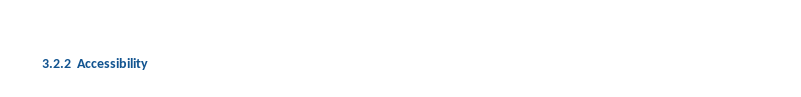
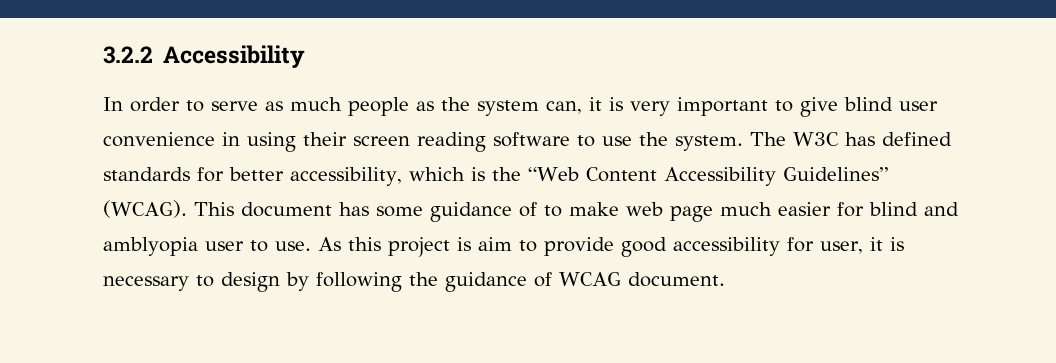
(149, 64) none -> [103,97,938,117] [103,132,952,152] [103,167,888,186] [103,200,959,222] [103,237,904,257] [103,272,725,292] // In order to serve as much people as the system can, it is very important to give blind user convenience in using their screen reading software to use the system. The W3C has defined standards for better accessibility, which is the “Web Content Accessibility Guidelines” (WCAG). This document has some guidance of to make web page much easier for blind and amblyopia user to use. As this project is aim to provide good accessibility for user, it is necessary to design by following the guidance of WCAG document.

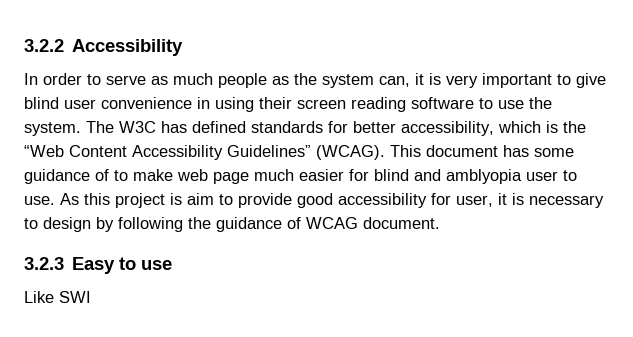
(725, 279) none -> [24,257,173,274] [24,291,91,303] // 3.2.3 Easy to use // Like SWI

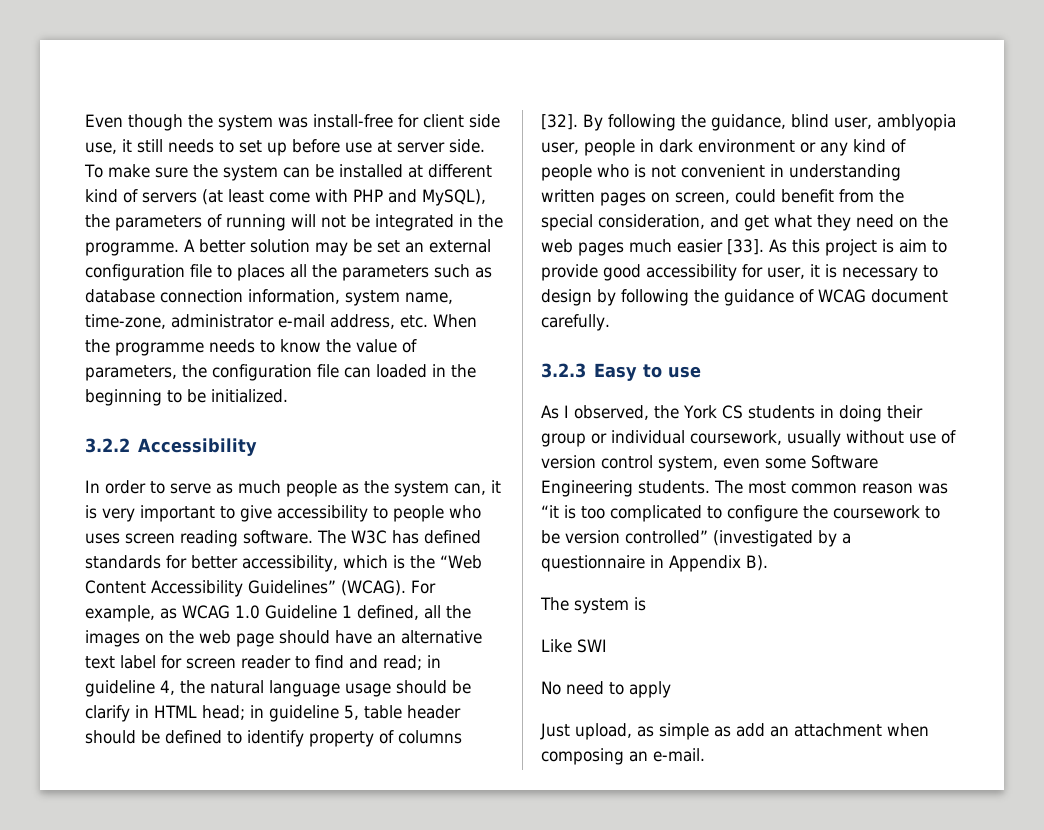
(24, 45) none -> [85,114,500,131] [85,139,485,156] [84,164,492,181] [85,189,486,206] [85,214,503,231] [85,239,491,256] [85,264,492,281] [85,289,453,306] [85,314,477,329] [85,339,417,356] [85,364,476,381] [85,389,288,406] Even though the system was install-free for client side use, it still needs to set up before use at server side. To make sure the system can be installed at different kind of servers (at least come with PHP and MySQL), the parameters of running will not be integrated in the programme. A better solution may be set an external configuration file to places all the parameters such as database connection information, system name, time-zone, administrator e-mail address, etc. When the programme needs to know the value of parameters, the configuration file can loaded in the beginning to be initialized. //
[24,97,552,112] [24,122,81,136] blind user convenience in using their screen reading software to use the system. -> [277,505,481,522] [85,530,313,547] accessibility to people who uses screen reading software.
[390,145,574,157] [24,169,577,184] [24,196,55,205] This document has some guidance of to make web page much easier for blind and amblyopia user to use. -> [411,580,436,594] [85,605,471,622] [85,630,482,647] [85,655,441,670] [85,680,471,697] [85,705,461,722] [85,730,462,747] [541,114,956,131] [541,139,906,156] [541,164,901,181] [541,189,904,206] [541,214,948,231] [541,239,764,256] For example, as WCAG 1.0 Guideline 1 defined, all the images on the web page should have an alternative text label for screen reader to find and read; in guideline 4, the natural language usage should be clarify in HTML head; in guideline 5, table header should be defined to identify property of columns [32]. By following the guidance, blind user, amblyopia user, people in dark environment or any kind of people who is not convenient in understanding written pages on screen, could benefit from the special consideration, and get what they need on the web pages much easier [33].
[363,217,440,229] document. -> [871,289,948,303] [541,314,610,331] document carefully.
[24,291,91,303] Like SWI -> [541,405,923,422] [541,430,956,447] [541,455,878,472] [541,480,948,497] [541,505,940,522] [541,530,851,547] [541,555,768,572] [540,597,646,614] [541,639,607,653] [541,681,671,698] [540,723,929,740] [541,748,705,765] As I observed, the York CS students in doing their group or individual coursework, usually without use of version control system, even some Software Engineering students. The most common reason was “it is too complicated to configure the coursework to be version controlled” (investigated by a questionnaire in Appendix B). // The system is // Like SWI // No need to apply // Just upload, as simple as add an attachment when composing an e-mail.

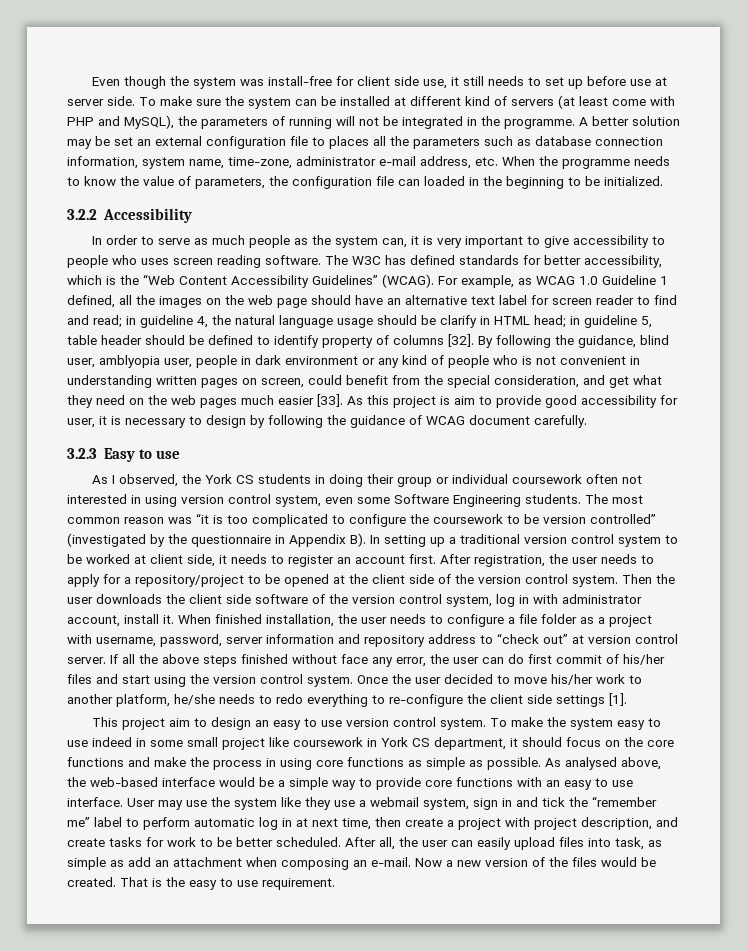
[690,430,956,447] coursework, usually without use of -> [511,474,642,484] [67,494,177,507] coursework often not interested in using
[842,533,851,544] a -> [168,534,187,544] the
[540,597,646,614] [541,639,607,653] [541,681,671,698] [540,723,632,740] // The system is // Like SWI // No need to apply // Just upload, -> [370,534,678,547] [67,554,654,567] [67,574,675,587] [67,594,642,607] [67,614,652,627] [67,633,678,647] [67,654,665,667] [67,674,642,687] [67,693,627,707] [91,717,661,730] [67,737,674,750] [67,757,661,770] [67,777,633,790] [67,796,657,810] [67,817,678,830] [67,837,644,850] In setting up a traditional version control system to be worked at client side, it needs to register an account first. After registration, the user needs to apply for a repository/project to be opened at the client side of the version control system. Then the user downloads the client side software of the version control system, log in with administrator account, install it. When finished installation, the user needs to configure a file folder as a project with username, password, server information and repository address to “check out” at version control server. If all the above steps finished without face any error, the user can do first commit of his/her files and start using the version control system. Once the user decided to move his/her work to another platform, he/she needs to redo everything to re-configure the client side settings [1]. // This project aim to design an easy to use version control system. To make the system easy to use indeed in some small project like coursework in York CS department, it should focus on the core functions and make the process in using core functions as simple as possible. As analysed above, the web-based interface would be a simple way to provide core functions with an easy to use interface. User may use the system like they use a webmail system, sign in and tick the “remember me” label to perform automatic log in at next time, then create a project with project description, and create tasks for work to be better scheduled. After all, the user can easily upload files into task,
(705, 755) none -> [415,857,656,867] [67,877,335,890] Now a new version of the files would be created. That is the easy to use requirement.

